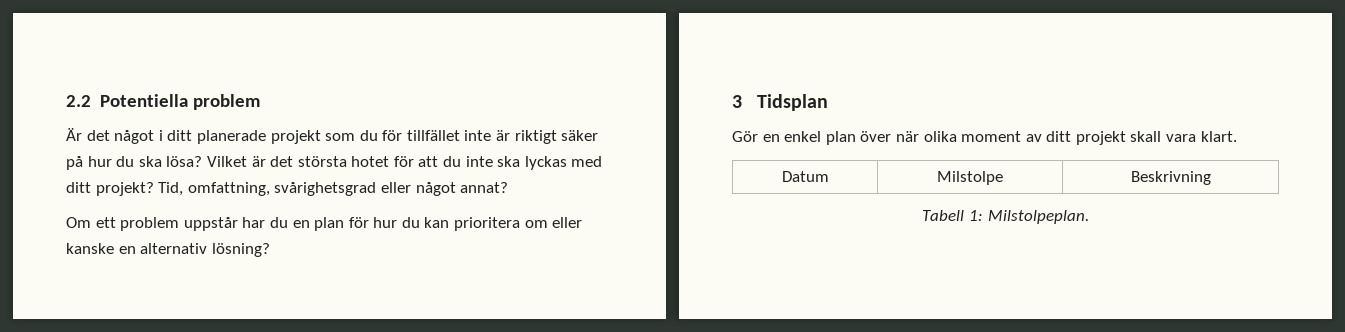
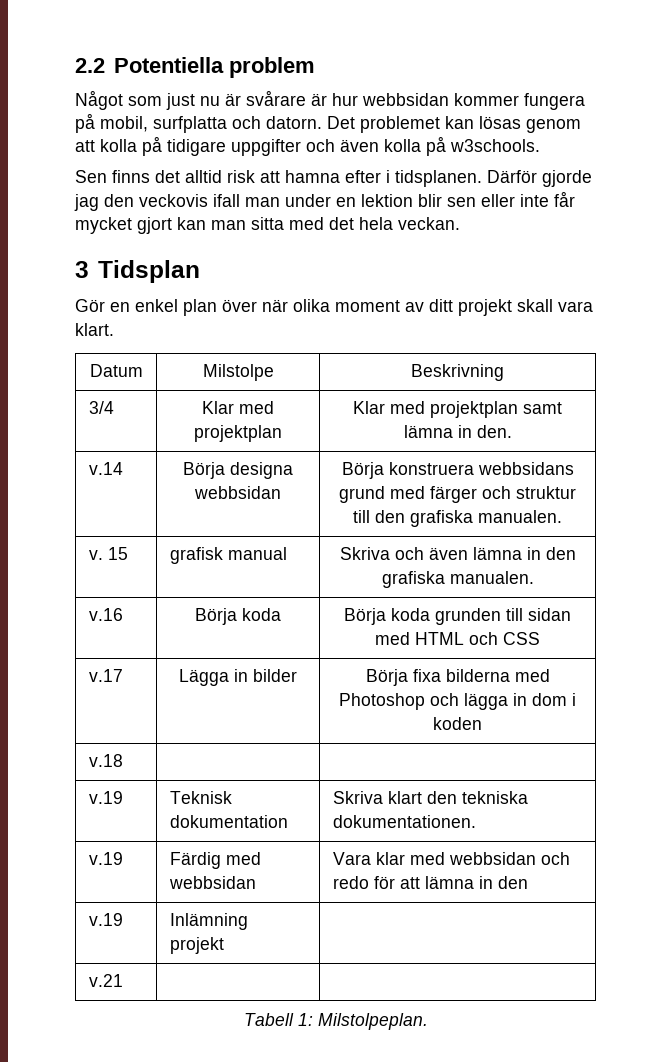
[66,128,599,144] [66,156,603,170] [66,182,509,196] [66,217,583,231] [66,243,270,257] Är det något i ditt planerade projekt som du för tillfället inte är riktigt säker på hur du ska lösa? Vilket är det största hotet för att du inte ska lyckas med ditt projekt? Tid, omfattning, svårighetsgrad eller något annat? // Om ett problem uppstår har du en plan för hur du kan prioritera om eller kanske en alternativ lösning? -> [75,90,585,110] [75,113,581,133] [75,136,540,156] [75,170,592,187] [74,191,575,211] [75,217,460,234] Något som just nu är svårare är hur webbsidan kommer fungera på mobil, surfplatta och datorn. Det problemet kan lösas genom att kolla på tidigare uppgifter och även kolla på w3schools. // Sen finns det alltid risk att hamna efter i tidsplanen. Därför gjorde jag den veckovis ifall man under en lektion blir sen eller inte får mycket gjort kan man sitta med det hela veckan.
(1211, 178) none -> [88,401,114,414] [202,401,274,414] [194,425,282,442] [353,401,562,418] [403,425,512,438] [88,462,123,475] [183,462,293,479] [194,486,281,499] [341,462,574,479] [339,486,576,503] [353,510,562,527] [88,547,128,560] [169,547,287,564] [339,547,576,560] [381,571,534,588] [88,608,123,621] [195,608,281,625] [344,608,571,625] [375,632,540,645] [88,669,123,682] [179,669,297,686] [365,669,550,686] [339,693,576,710] [433,717,482,730] [88,754,123,767] [88,791,123,804] [169,791,232,804] [169,815,288,828] [332,791,528,804] [332,815,476,828] [88,852,123,865] [169,852,261,869] [168,876,256,889] [332,852,570,865] [332,876,528,889] [88,913,123,926] [169,913,248,930] [169,937,224,954] [88,974,123,987] // 3/4 | Klar med projektplan | Klar med projektplan samt lämna in den. // v.14 | Börja designa webbsidan | Börja konstruera webbsidans grund med färger och struktur till den grafiska manualen. // v. 15 | grafisk manual | Skriva och även lämna in den grafiska manualen. // v.16 | Börja koda | Börja koda grunden till sidan med HTML och CSS // v.17 | Lägga in bilder | Börja fixa bilderna med Photoshop och lägga in dom i koden // v.18 | | // v.19 | Teknisk dokumentation | Skriva klart den tekniska dokumentationen. // v.19 | Färdig med webbsidan | Vara klar med webbsidan och redo för att lämna in den // v.19 | Inlämning projekt | // v.21 | |

